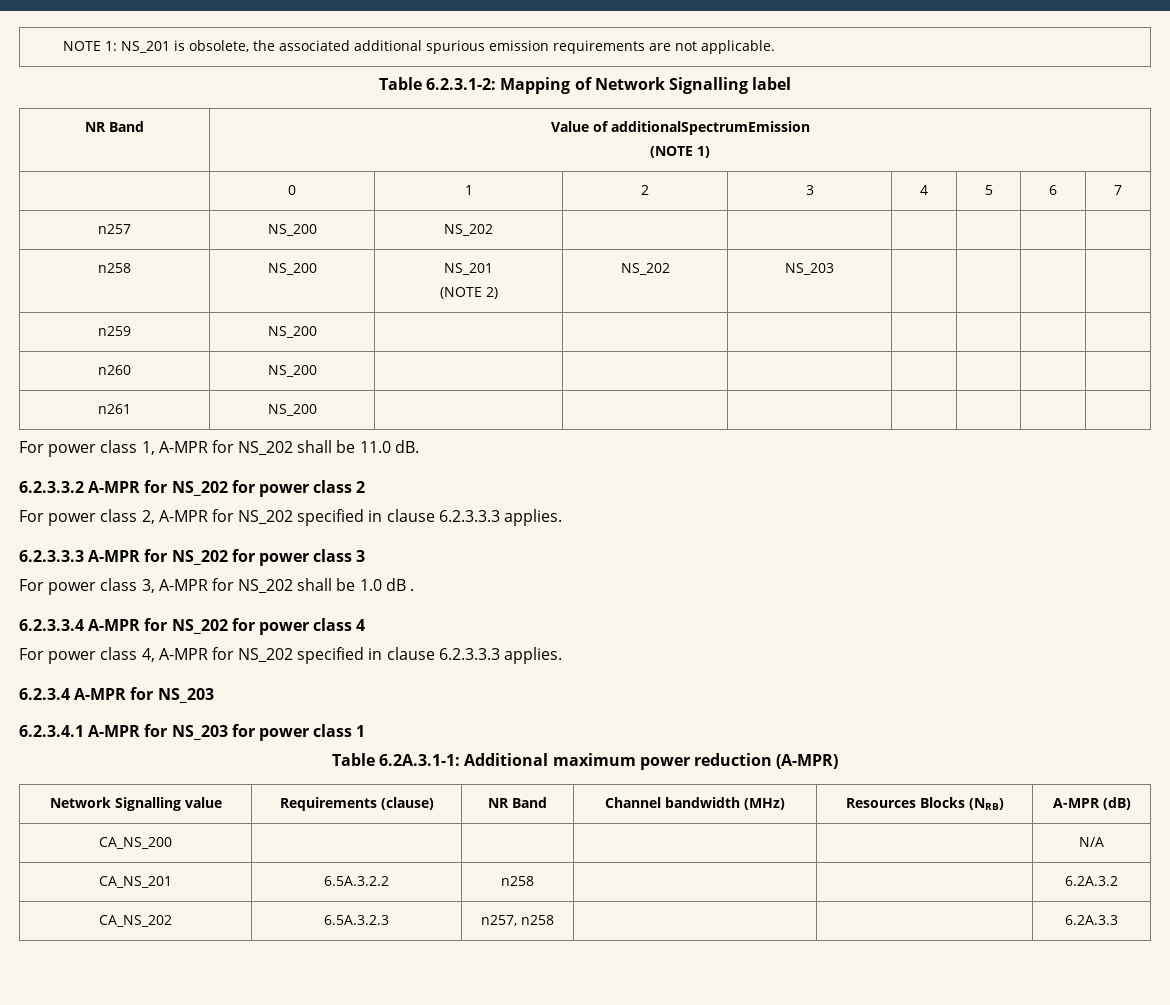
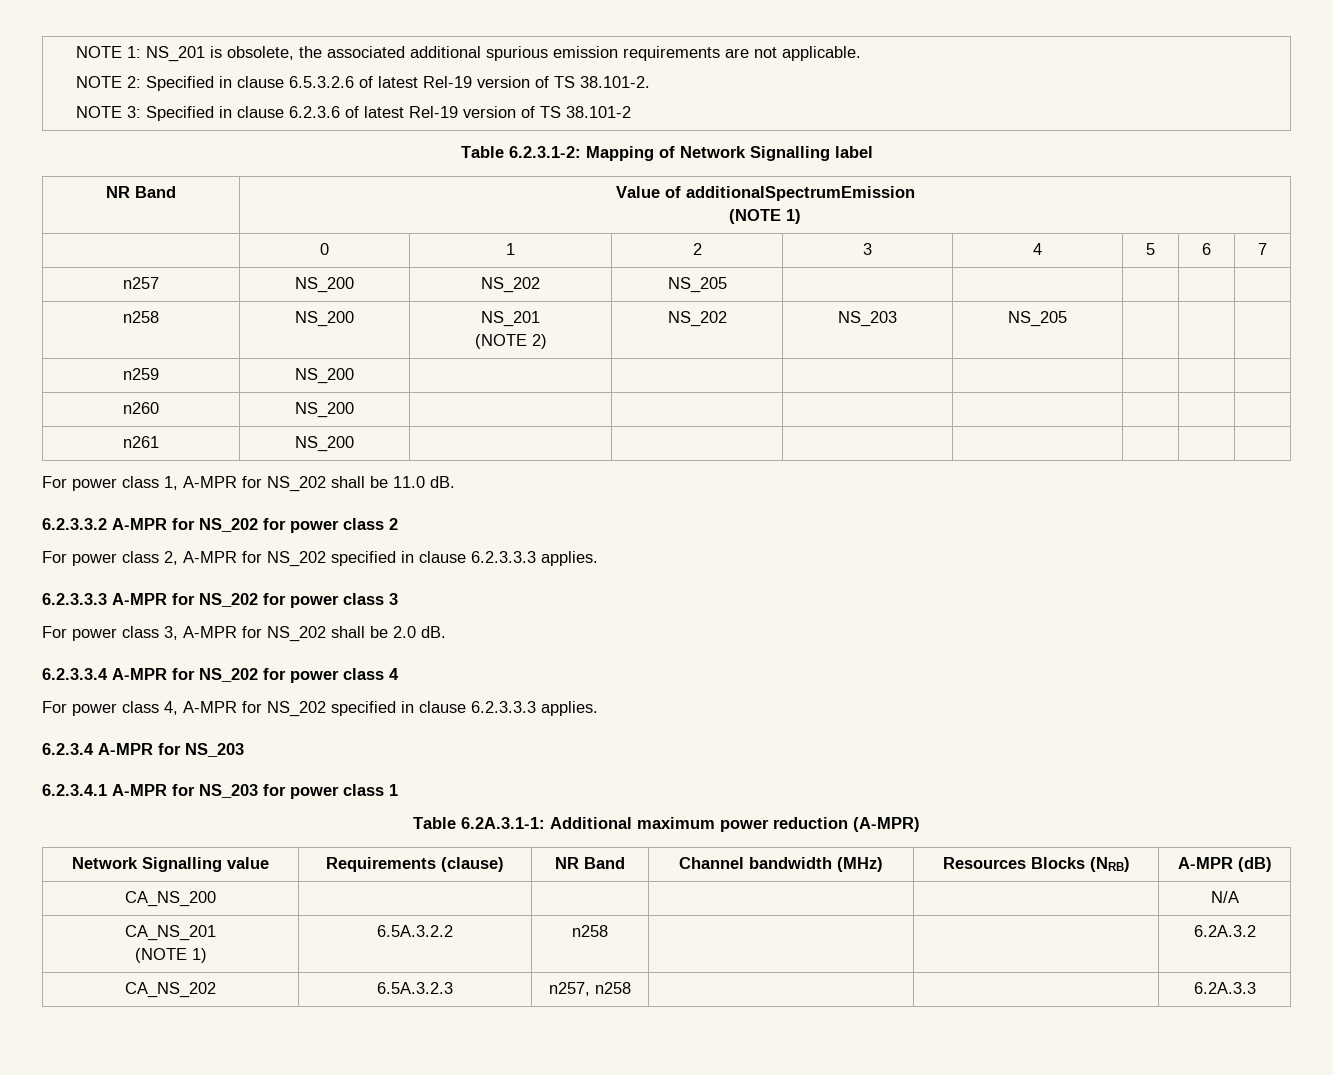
(775, 47) none -> [75,76,650,91] [75,106,631,121] // NOTE 2: Specified in clause 6.5.3.2.6 of latest Rel-19 version of TS 38.101-2. // NOTE 3: Specified in clause 6.2.3.6 of latest Rel-19 version of TS 38.101-2
(494, 230) none -> [667,277,727,293] NS_205
(834, 269) none -> [1008,311,1067,327] NS_205
[359,578,415,591] 1.0 dB . -> [393,626,446,638] 2.0 dB.
(172, 882) none -> [134,948,207,963] // (NOTE 1)

